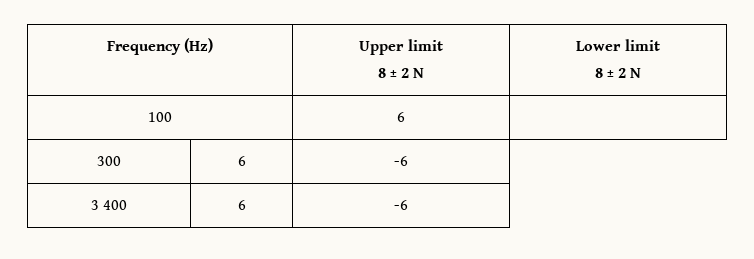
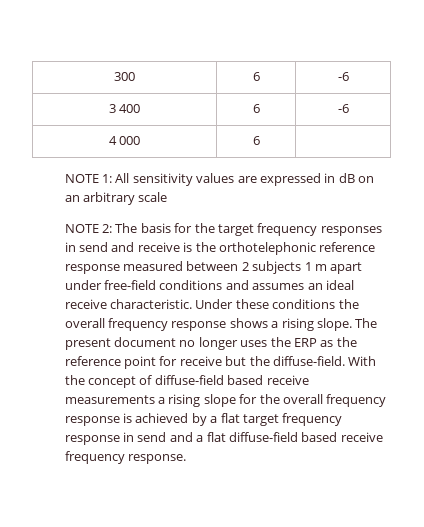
[106,38,214,55] [359,39,443,55] [377,68,425,78] [576,39,660,51] [594,68,642,78] [148,112,172,122] [397,112,405,122] Frequency (Hz) | Upper limit // 8 ± 2 N | Lower limit // 8 ± 2 N // 100 | 6 | // -> (114, 76) none
(408, 205) none -> [108,136,141,145] [252,136,260,145] [64,173,375,186] [64,192,168,205] [64,223,382,236] [64,242,376,255] [64,261,363,274] [64,280,354,290] [64,299,359,309] [64,318,378,331] [64,337,357,350] [64,356,377,369] [64,375,309,388] [64,394,387,407] [64,413,343,426] [64,432,383,445] [64,451,187,464] // 4 000 | 6 | // NOTE 1: All sensitivity values are expressed in dB on an arbitrary scale // NOTE 2: The basis for the target frequency responses in send and receive is the orthotelephonic reference response measured between 2 subjects 1 m apart under free-field conditions and assumes an ideal receive characteristic. Under these conditions the overall frequency response shows a rising slope. The present document no longer uses the ERP as the reference point for receive but the diffuse-field. With the concept of diffuse-field based receive measurements a rising slope for the overall frequency response is achieved by a flat target frequency response in send and a flat diffuse-field based receive frequency response.

